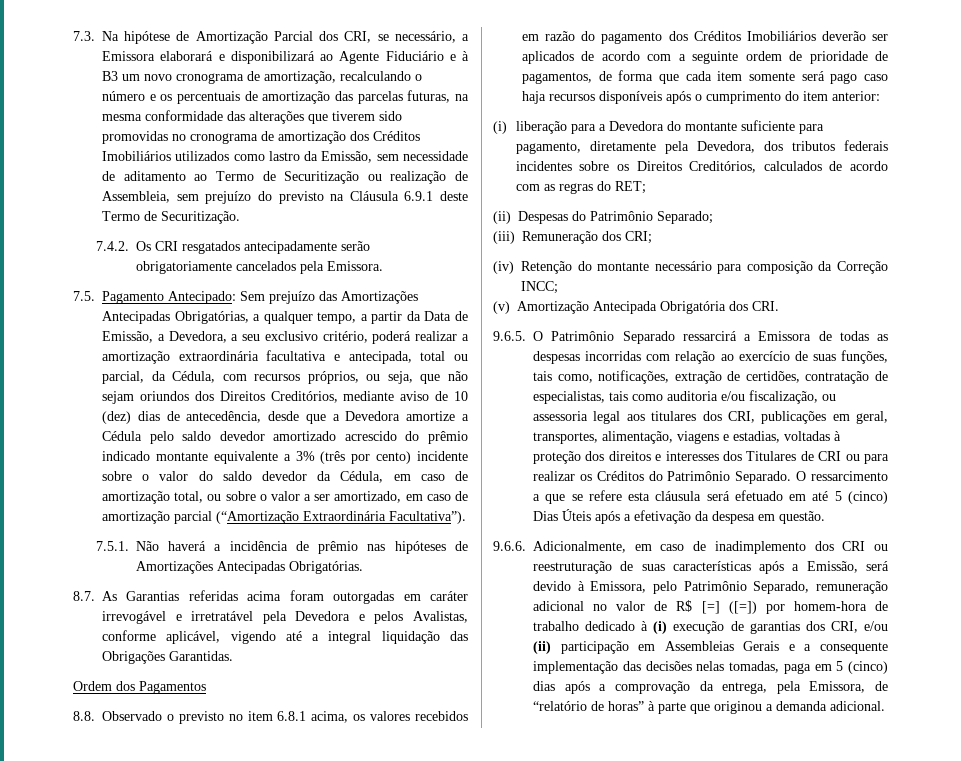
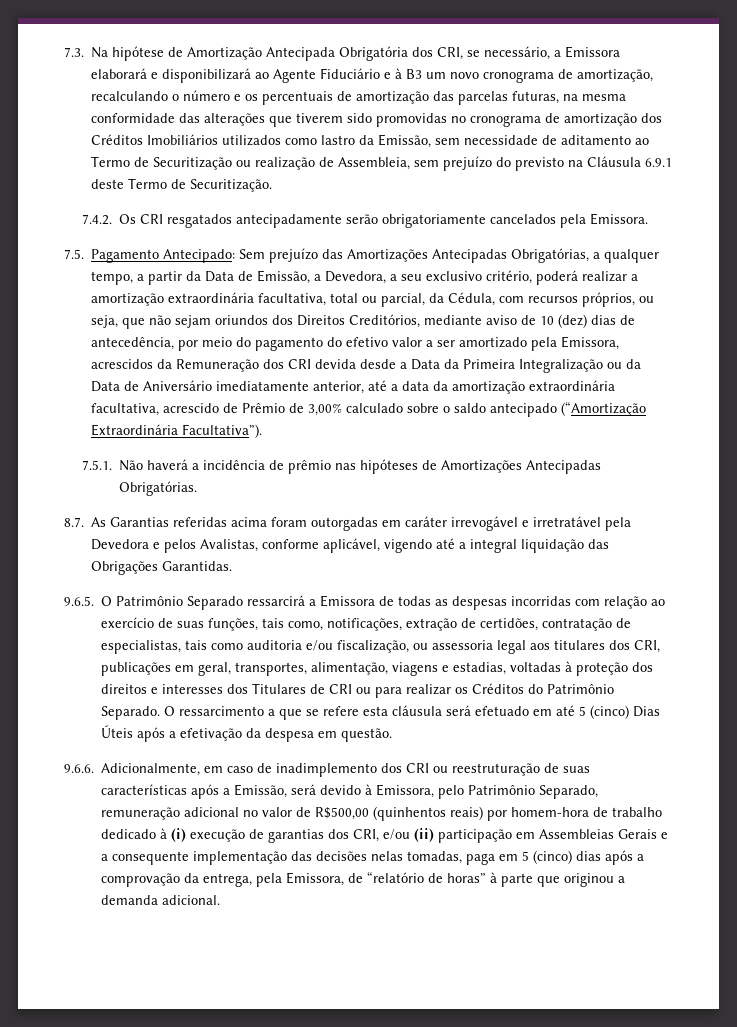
[273,31,313,41] Parcial -> [266,46,409,61] Antecipada Obrigatória
[266,350,412,364] facultativa e antecipada, -> [258,293,327,306] facultativa,
[268,411,469,424] [102,431,468,444] [102,451,468,464] [102,471,468,483] [102,491,469,504] [102,511,212,524] desde que a Devedora amortize a Cédula pelo saldo devedor amortizado acrescido do prêmio indicado montante equivalente a 3% (três por cento) incidente sobre o valor do saldo devedor da Cédula, em caso de amortização total, ou sobre o valor a ser amortizado, em caso de amortização parcial -> [178,336,620,351] [91,359,642,373] [91,380,616,394] [91,403,558,417] por meio do pagamento do efetivo valor a ser amortizado pela Emissora, acrescidos da Remuneração dos CRI devida desde a Data da Primeira Integralização ou da Data de Aniversário imediatamente anterior, até a data da amortização extraordinária facultativa, acrescido de Prêmio de 3,00% calculado sobre o saldo antecipado
[73,681,206,694] [73,711,469,724] [522,31,888,44] [522,51,889,64] [522,70,888,84] [522,91,880,104] [493,120,824,134] [515,140,888,154] [515,161,889,173] [515,181,646,194] [493,211,713,224] [493,231,652,244] [493,261,888,274] [521,281,558,294] [493,301,779,314] // Ordem dos Pagamentos // 8.8. Observado o previsto no item 6.8.1 acima, os valores recebidos em razão do pagamento dos Créditos Imobiliários deverão ser aplicados de acordo com a seguinte ordem de prioridade de pagamentos, de forma que cada item somente será pago caso haja recursos disponíveis após o cumprimento do item anterior: // (i) liberação para a Devedora do montante suficiente para pagamento, diretamente pela Devedora, dos tributos federais incidentes sobre os Direitos Creditórios, calculados de acordo com as regras do RET; // (ii) Despesas do Patrimônio Separado; // (iii) Remuneração dos CRI; // (iv) Retenção do montante necessário para composição da Correção INCC; // (v) Amortização Antecipada Obrigatória dos CRI. -> (233, 566) none
[676,600,757,614] R$ [=] ([=]) -> [315,806,484,821] R$500,00 (quinhentos reais)

